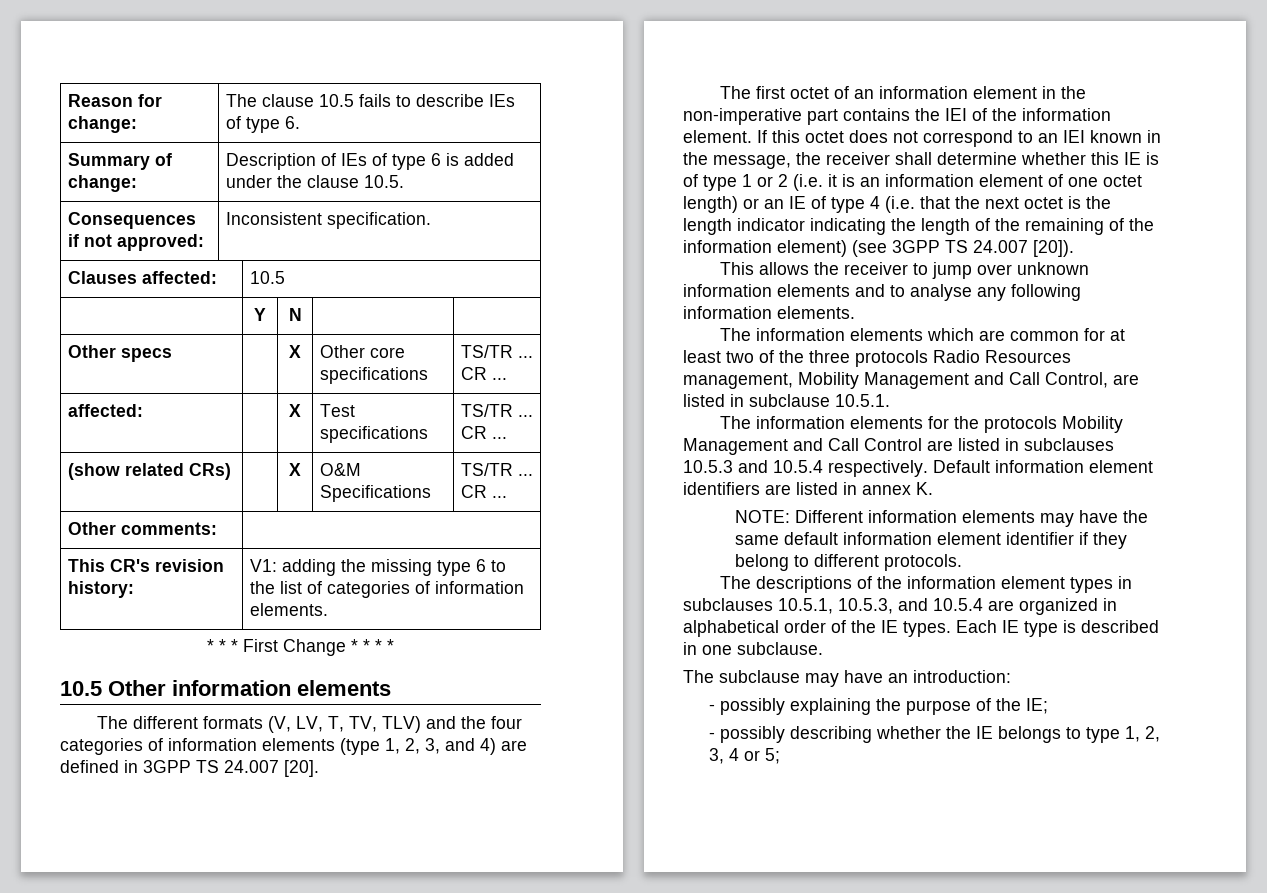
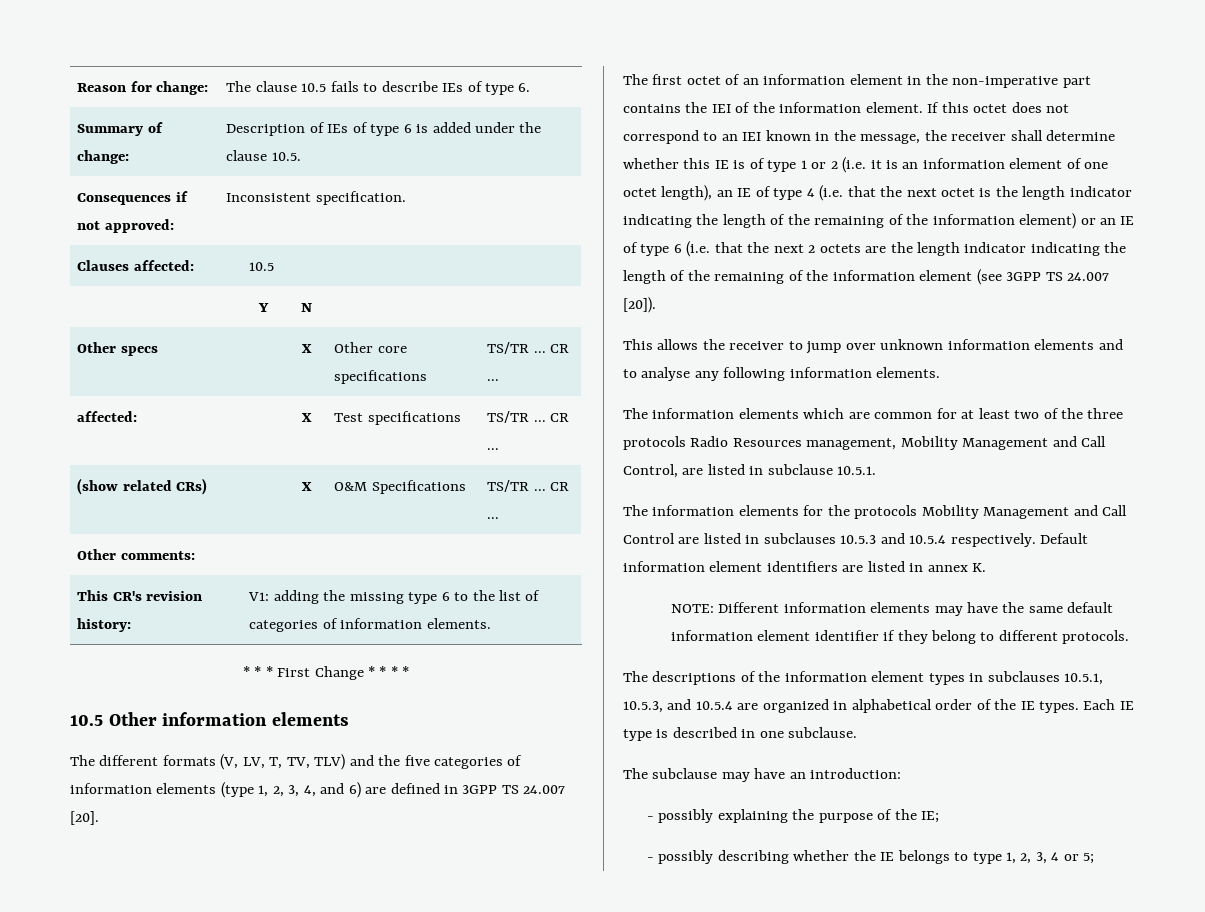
[490,716,522,729] four -> [404,755,430,766] five
[445,738,496,755] and 4) -> [303,782,361,798] 4, and 6)
[683,196,759,213] length) or -> [661,185,713,201] length),
(847, 248) none -> [1080,216,1135,225] [623,241,1127,257] [623,270,973,284] or an IE of type 6 (i.e. that the next 2 octets are the length indicator indicating the length of the remaining of the information element

